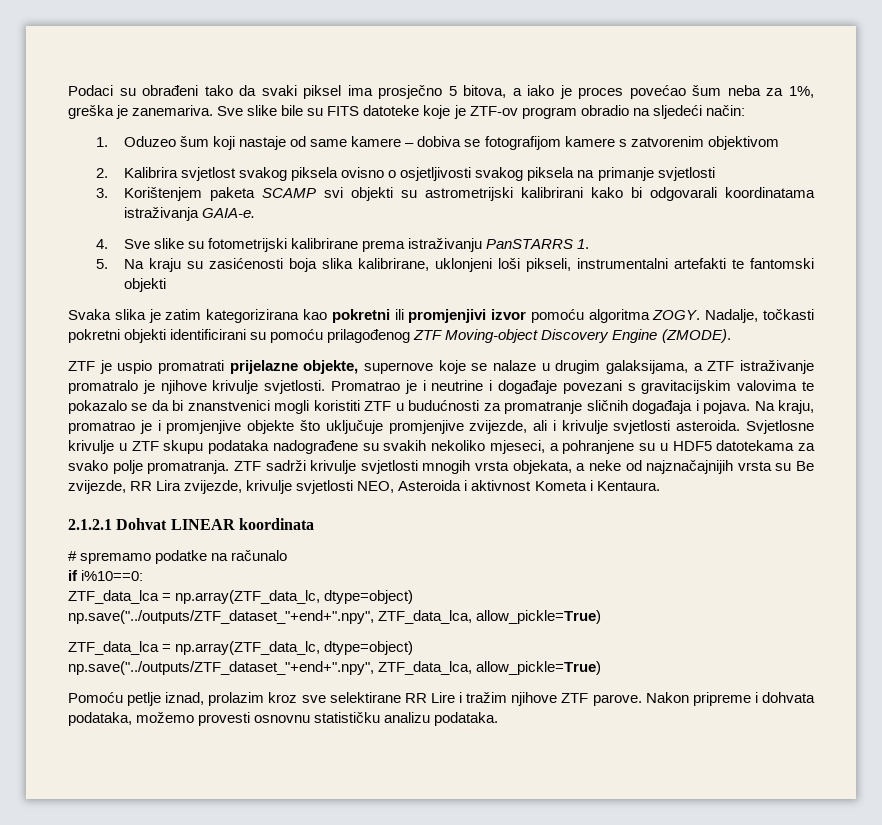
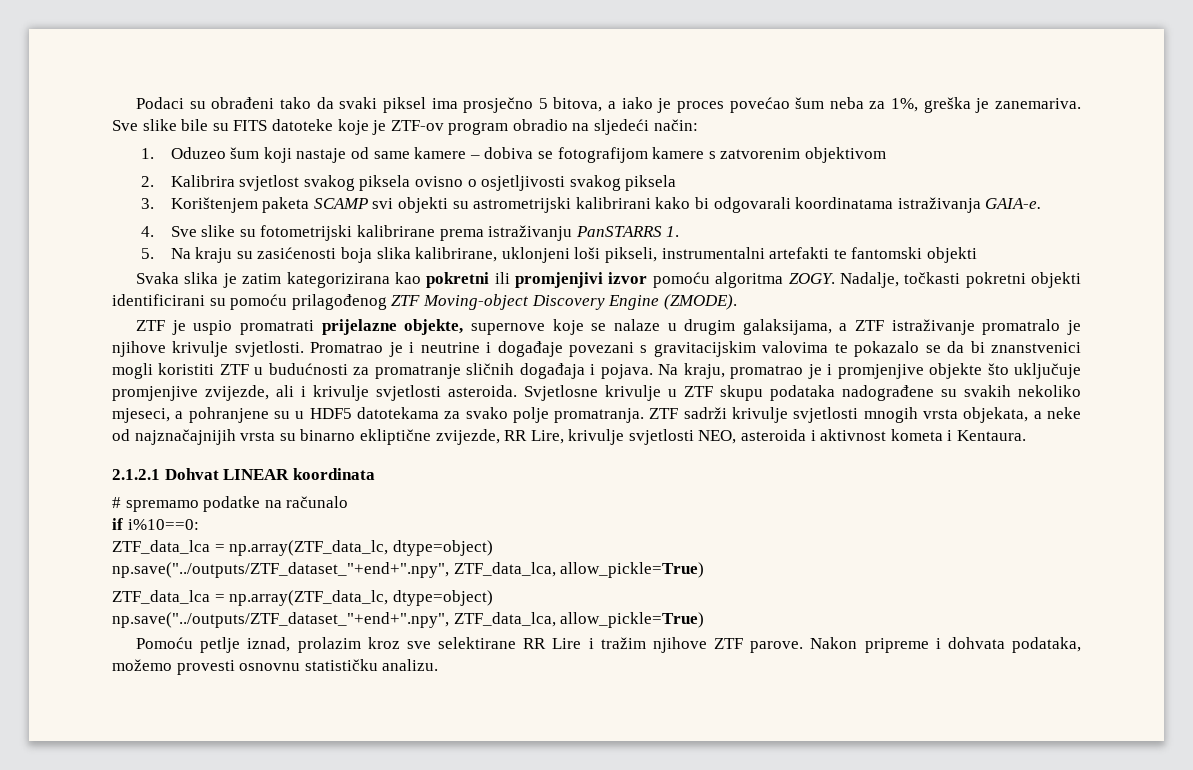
[577,167,715,181] na primanje svjetlosti -> (677, 183) none
[796,461,814,471] [68,480,243,494] Be zvijezde, RR Lira zvijezde, -> [300,429,564,445] binarno ekliptične zvijezde, RR Lire,
[398,480,462,491] Asteroida -> [741,429,807,441] asteroida
[534,481,587,491] Kometa -> [890,429,943,441] kometa
[384,712,499,726] analizu podataka. -> [382,659,439,671] analizu.

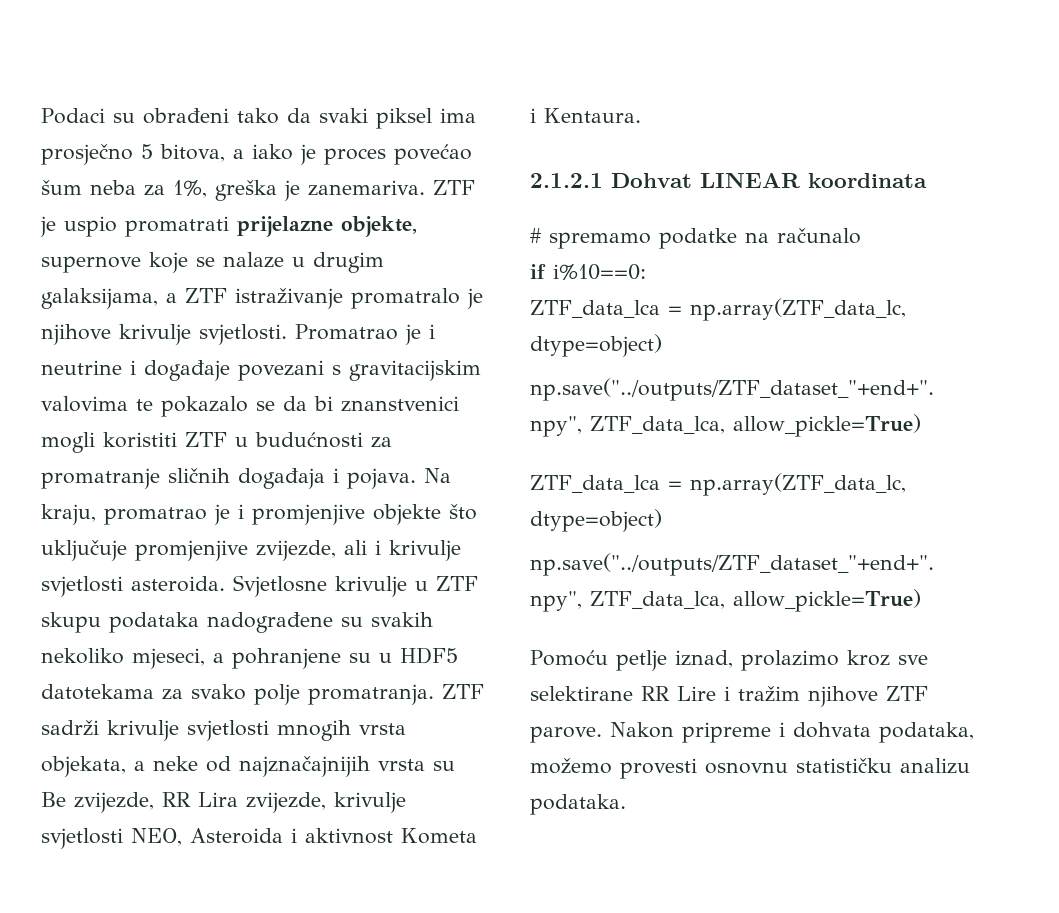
[112,119,698,135] [141,147,886,163] [141,175,677,191] [141,197,1042,213] [141,225,680,241] [141,247,977,263] [136,272,1081,288] [112,294,737,310] Sve slike bile su FITS datoteke koje je ZTF-ov program obradio na sljedeći način: // 1. Oduzeo šum koji nastaje od same kamere – dobiva se fotografijom kamere s zatvorenim objektivom // 2. Kalibrira svjetlost svakog piksela ovisno o osjetljivosti svakog piksela // 3. Korištenjem paketa SCAMP svi objekti su astrometrijski kalibrirani kako bi odgovarali koordinatama istraživanja GAIA-e. // 4. Sve slike su fotometrijski kalibrirane prema istraživanju PanSTARRS 1. // 5. Na kraju su zasićenosti boja slika kalibrirane, uklonjeni loši pikseli, instrumentalni artefakti te fantomski objekti // Svaka slika je zatim kategorizirana kao pokretni ili promjenjivi izvor pomoću algoritma ZOGY. Nadalje, točkasti pokretni objekti identificirani su pomoću prilagođenog ZTF Moving-object Discovery Engine (ZMODE). // -> (425, 188) none
[300,429,564,445] binarno ekliptične zvijezde, RR Lire, -> [41,792,326,813] Be zvijezde, RR Lira zvijezde,
[741,429,807,441] asteroida -> [190,828,283,844] Asteroida
[890,429,943,441] kometa -> [401,828,477,844] Kometa
[297,637,361,653] prolazim -> [740,650,839,671] prolazimo
[382,659,439,671] analizu. -> [900,758,970,774] [530,794,626,815] analizu podataka.

